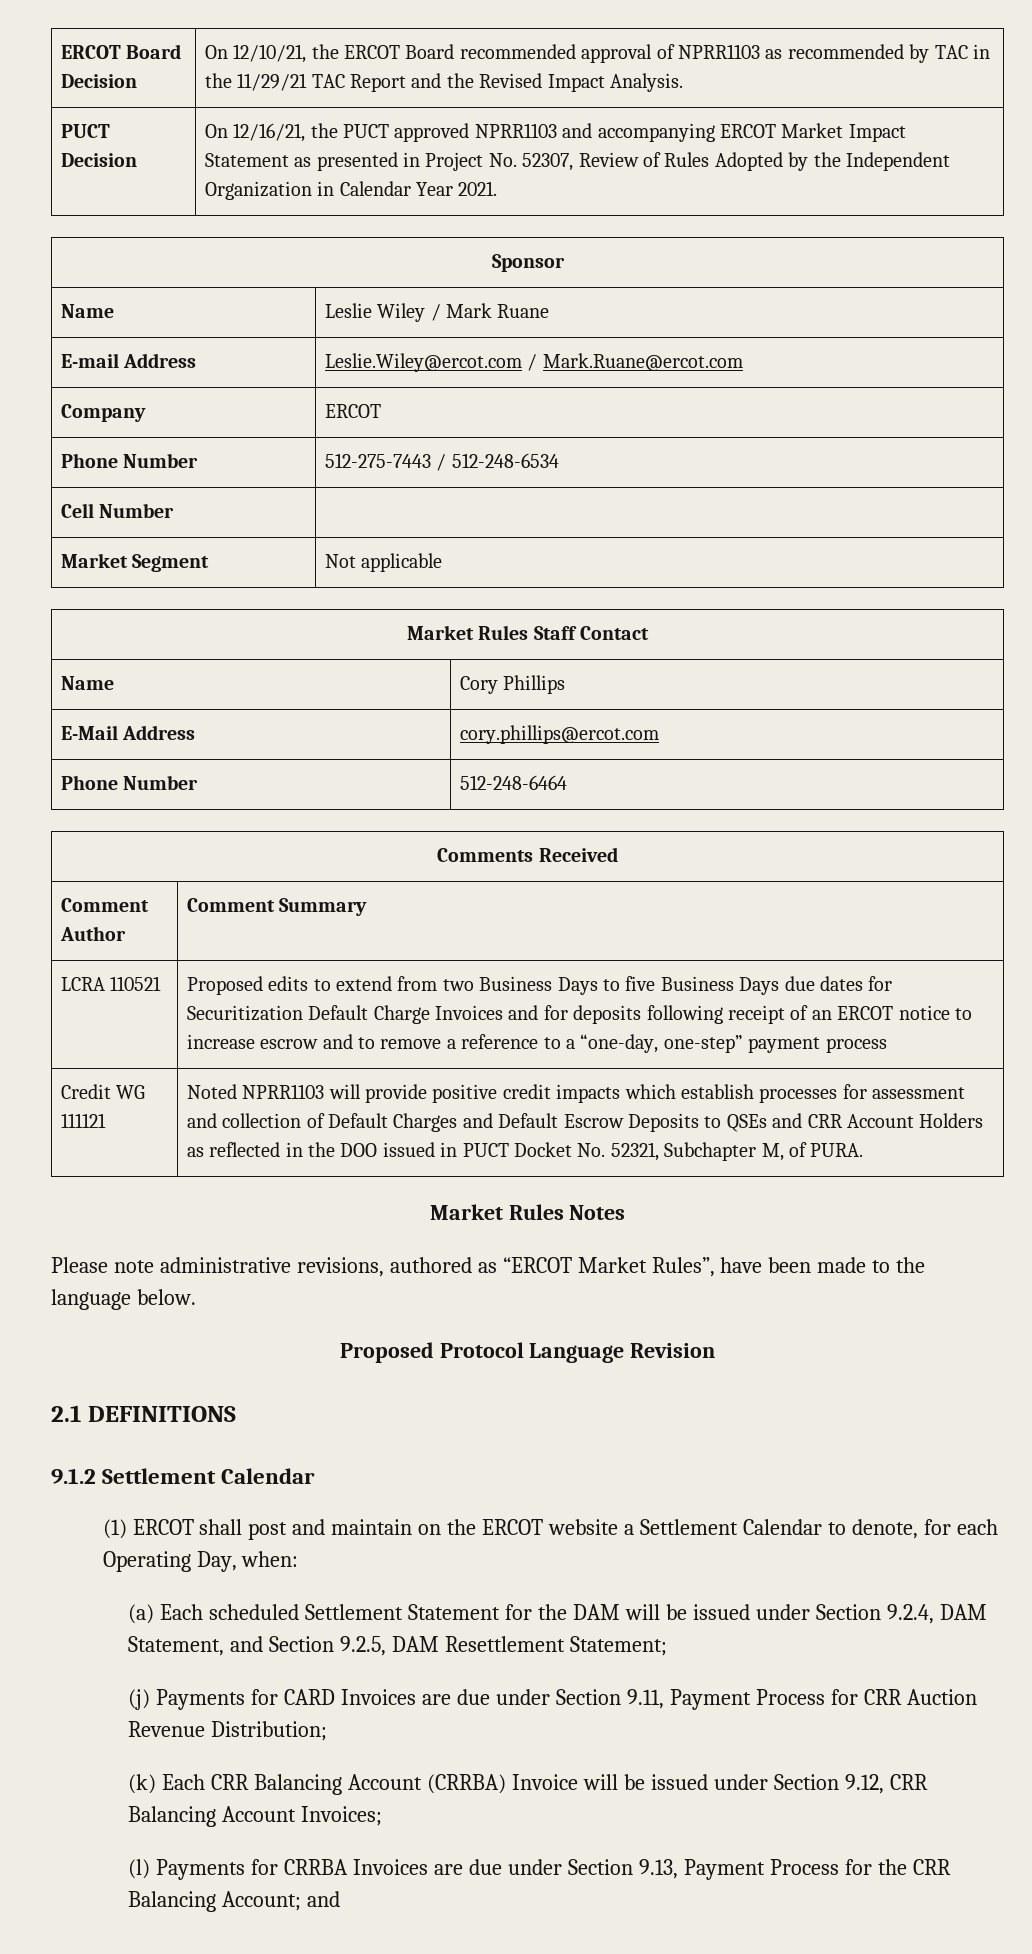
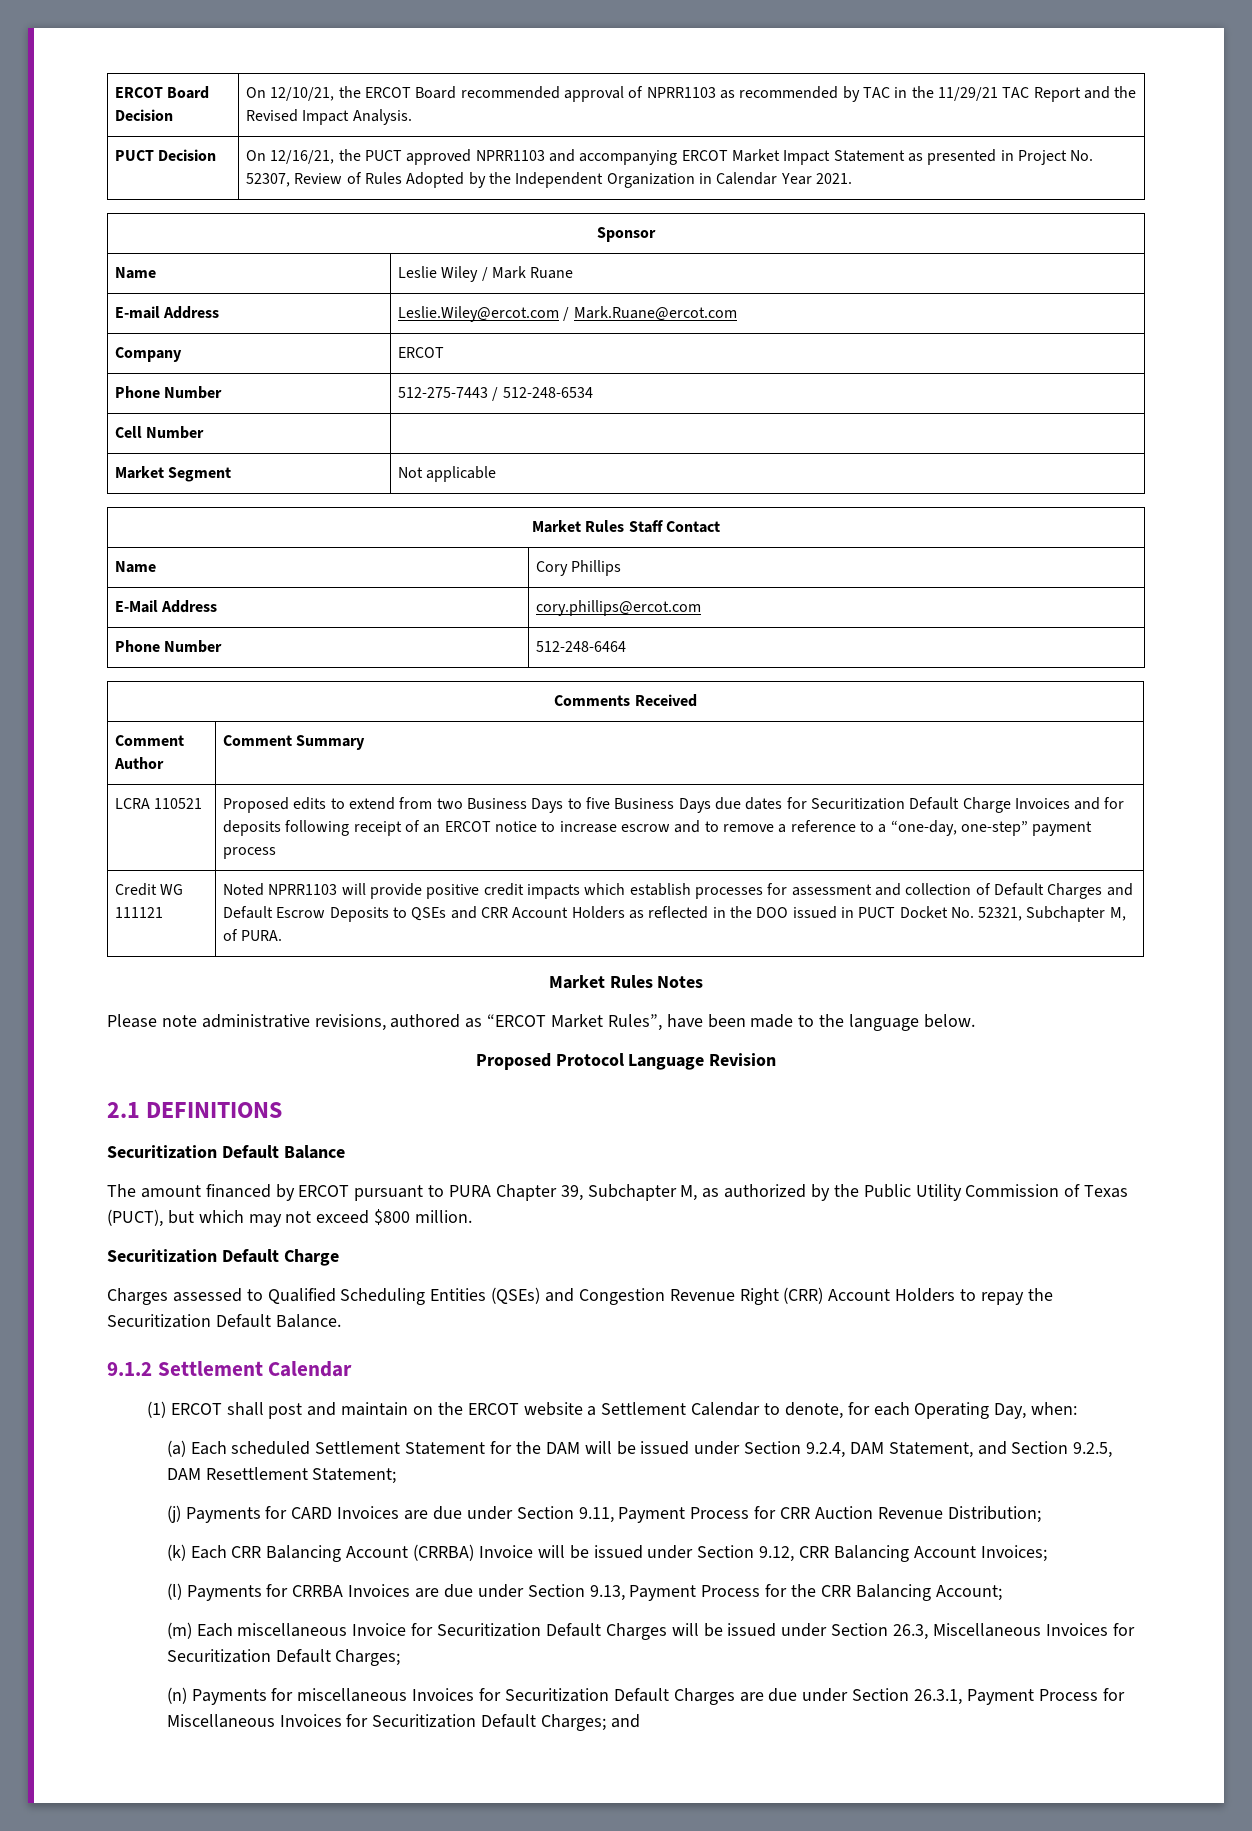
(236, 1414) none -> [107,1145,345,1159] [107,1184,1129,1201] [107,1209,473,1227] [107,1249,339,1266] [107,1287,1053,1305] [107,1314,341,1328] // Securitization Default Balance // The amount financed by ERCOT pursuant to PURA Chapter 39, Subchapter M, as authorized by the Public Utility Commission of Texas (PUCT), but which may not exceed $800 million. // Securitization Default Charge // Charges assessed to Qualified Scheduling Entities (QSEs) and Congestion Revenue Right (CRR) Account Holders to repay the Securitization Default Balance.
(302, 1901) none -> [166,1622,1135,1640] [166,1649,401,1666] [166,1687,1125,1705] [166,1714,607,1731] // (m) Each miscellaneous Invoice for Securitization Default Charges will be issued under Section 26.3, Miscellaneous Invoices for Securitization Default Charges; // (n) Payments for miscellaneous Invoices for Securitization Default Charges are due under Section 26.3.1, Payment Process for Miscellaneous Invoices for Securitization Default Charges;

